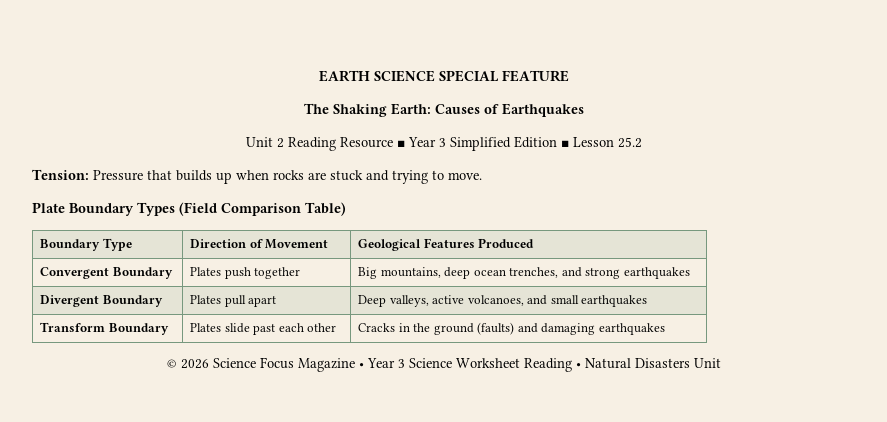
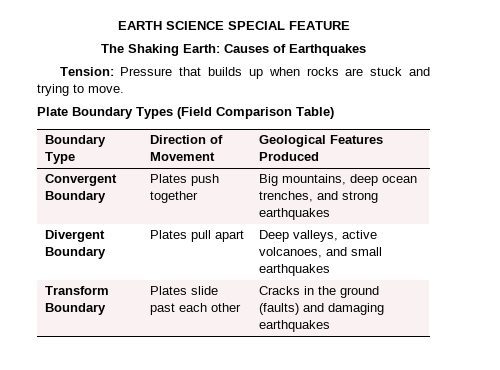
[245,136,642,151] // Unit 2 Reading Resource ■ Year 3 Simplified Edition ■ Lesson 25.2 -> (366, 50) none
[166,357,721,372] // © 2026 Science Focus Magazine • Year 3 Science Worksheet Reading • Natural Disasters Unit -> (330, 326) none

